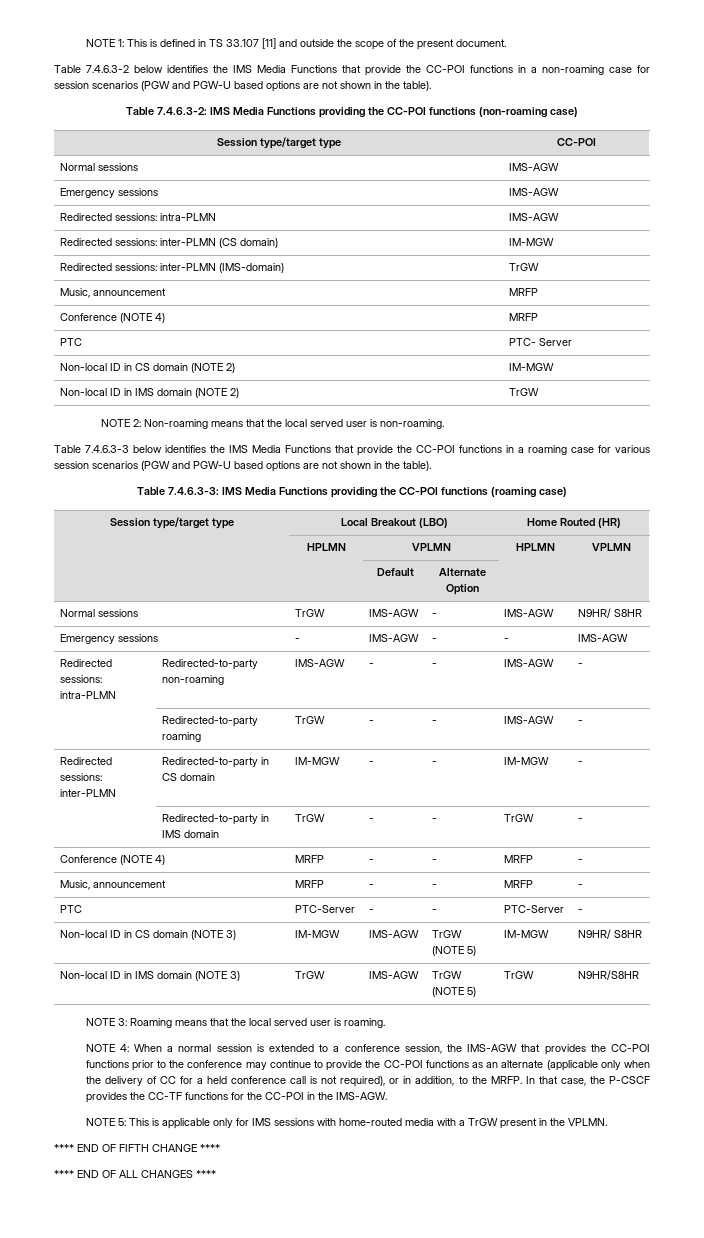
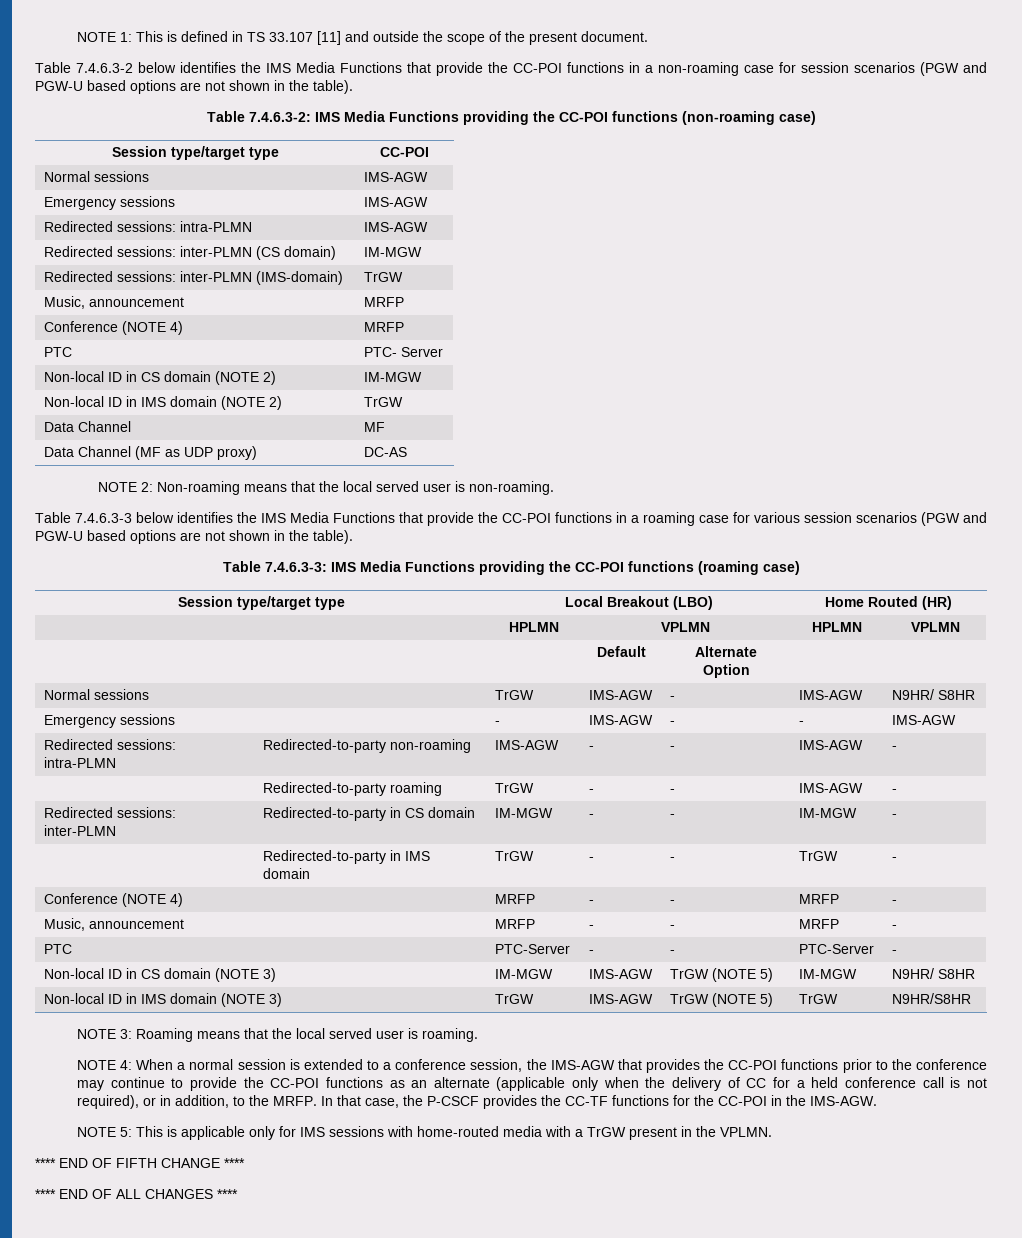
(540, 392) none -> [43,421,131,432] [363,422,385,432] [43,446,257,460] [363,447,407,457] // Data Channel | MF // Data Channel (MF as UDP proxy) | DC-AS

